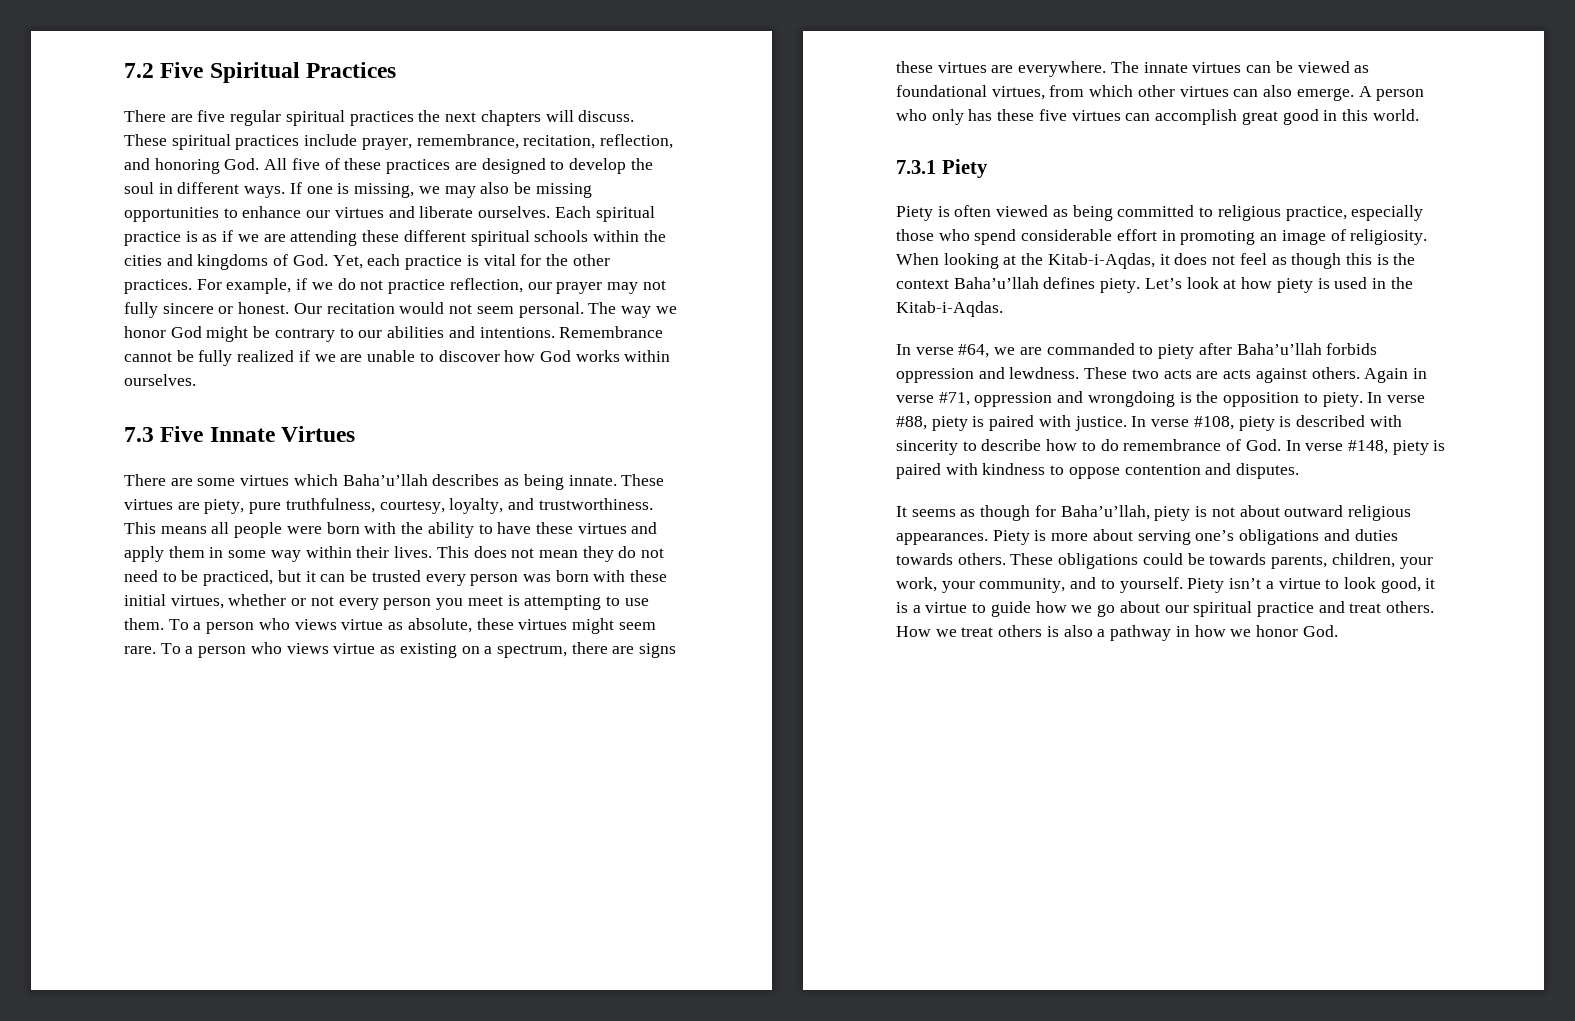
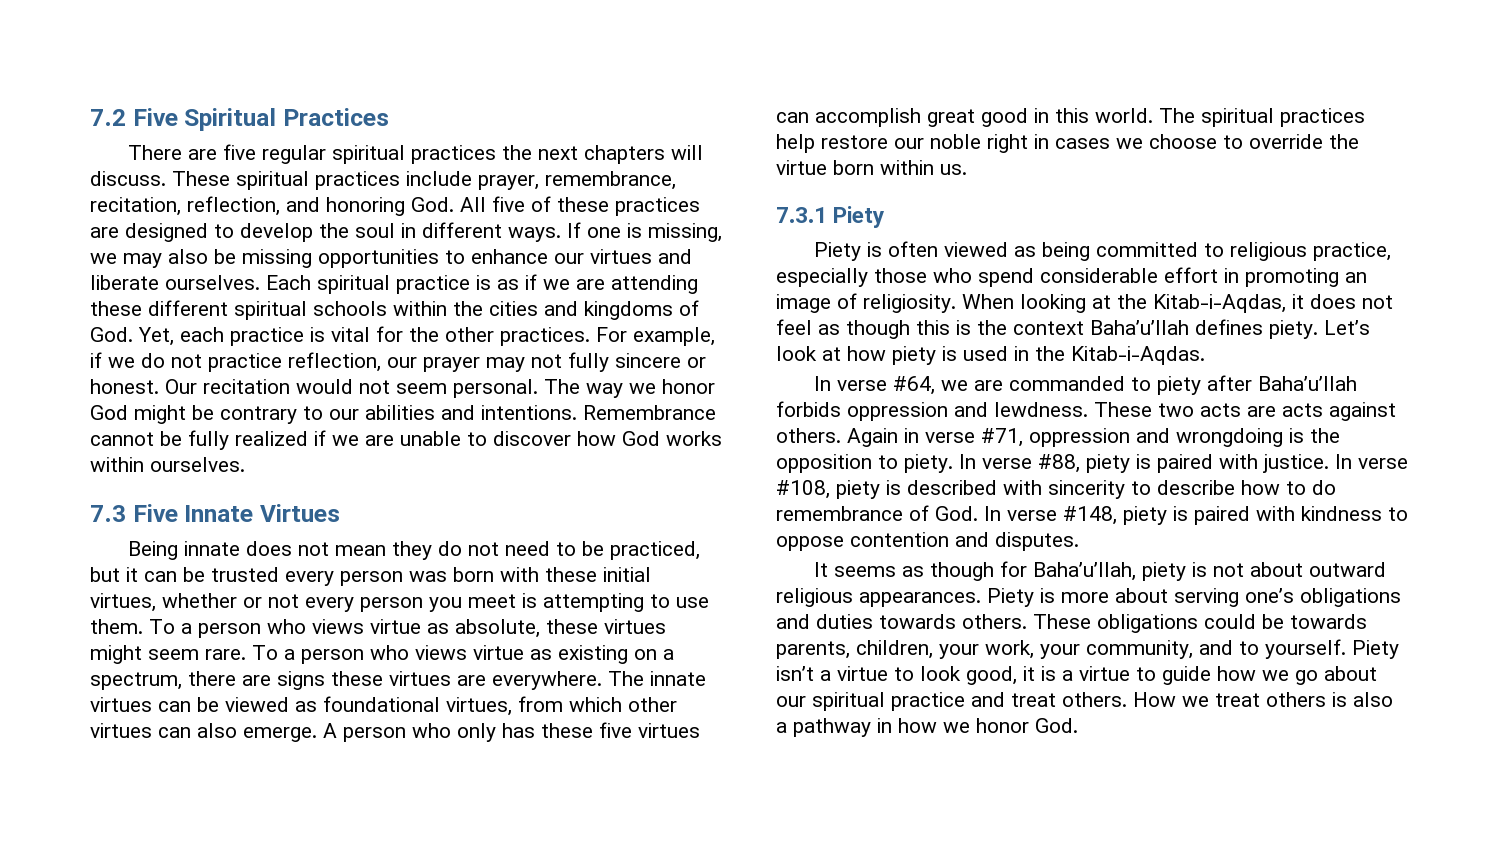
[124,474,665,490] [124,498,653,514] [124,522,658,538] [124,546,469,562] There are some virtues which Baha’u’llah describes as being innate. These virtues are piety, pure truthfulness, courtesy, loyalty, and trustworthiness. This means all people were born with the ability to have these virtues and apply them in some way within their lives. This -> [128,541,241,560] Being innate
(1419, 115) none -> [1159,108,1365,127] [776,134,1359,153] [776,160,967,175] The spiritual practices help restore our noble right in cases we choose to override the virtue born within us.

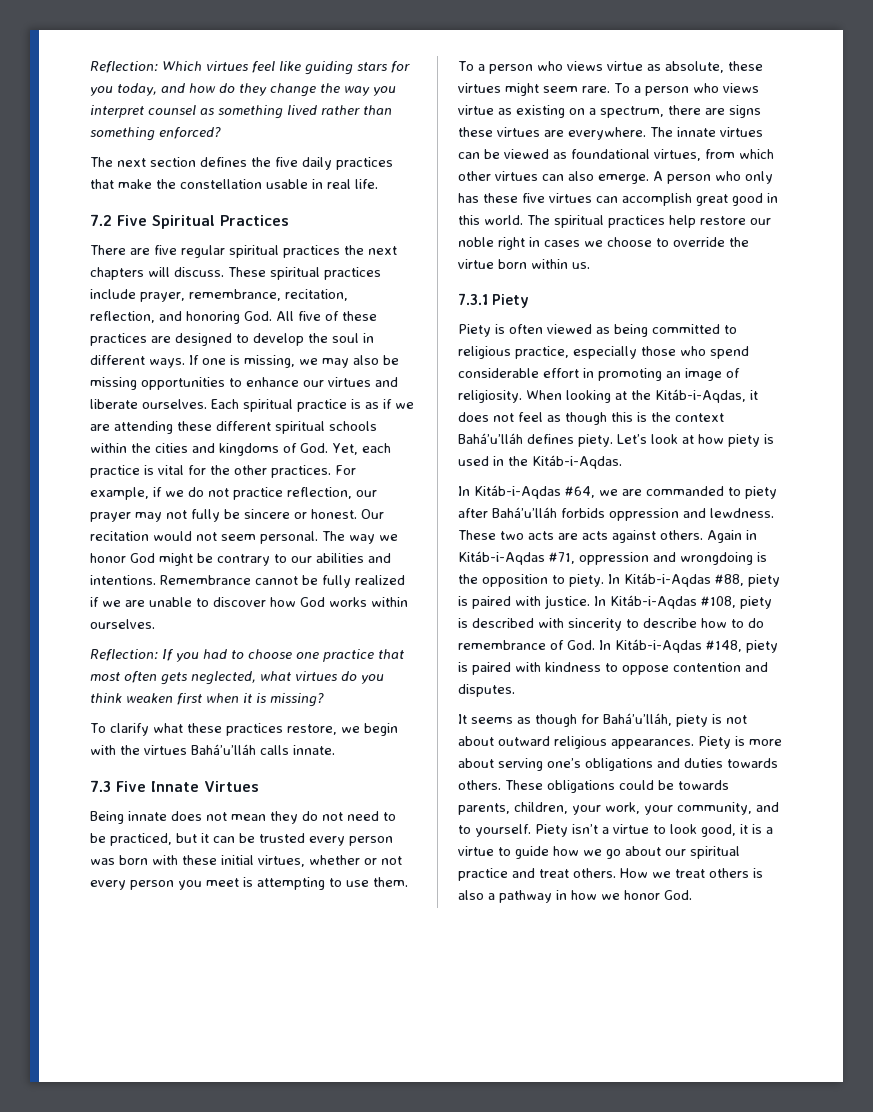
(90, 117) none -> [90,61,410,75] [90,83,396,97] [90,105,392,119] [90,127,221,141] [90,157,393,170] [90,179,378,189] Reflection: Which virtues feel like guiding stars for you today, and how do they change the way you interpret counsel as something lived rather than something enforced? // The next section defines the five daily practices that make the constellation usable in real life. //
(609, 362) none -> [224,509,240,519] be
(245, 464) none -> [90,649,404,662] [90,671,384,685] [90,693,324,707] [90,723,398,736] [90,744,335,755] // Reflection: If you had to choose one practice that most often gets neglected, what virtues do you think weaken first when it is missing? // To clarify what these practices restore, we begin with the virtues Bahá’u’lláh calls innate.
[1153,294,1286,313] Kitab-i-Aqdas, -> [655,389,746,403] Kitáb-i-Aqdas,
[1090,320,1189,335] Baha’u’llah -> [458,433,523,444] Bahá’u’lláh
[1071,346,1205,365] [814,376,888,391] Kitab-i-Aqdas. // In verse -> [532,455,622,469] [458,485,561,499] Kitáb-i-Aqdas. // In Kitáb-i-Aqdas
[1258,376,1358,391] Baha’u’llah -> [492,507,557,518] Bahá’u’lláh
[925,432,975,443] verse -> [458,551,545,565] Kitáb-i-Aqdas
[982,458,1032,469] verse -> [624,573,711,587] Kitáb-i-Aqdas
[1358,458,1408,469] verse -> [610,595,697,609] Kitáb-i-Aqdas
[1007,510,1057,521] verse -> [615,639,702,653] Kitáb-i-Aqdas
[1033,562,1137,581] Baha’u’llah, -> [603,713,672,726] Bahá’u’lláh,

